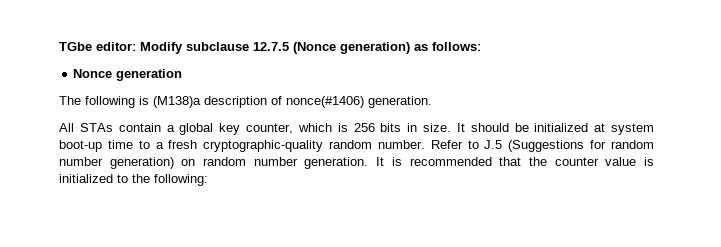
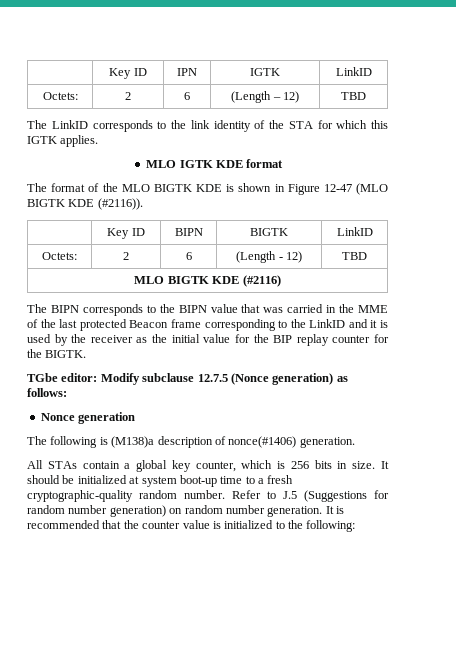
(59, 46) none -> [109,68,147,79] [177,68,197,76] [250,68,280,76] [335,67,372,76] [42,92,78,100] [124,92,131,100] [184,92,190,100] [231,91,299,103] [341,92,366,100] [27,120,388,132] [27,135,99,147] [146,159,284,168] [27,183,389,195] [27,198,143,210] [107,228,145,239] [174,228,203,236] [250,228,288,236] [336,227,373,236] [42,252,77,260] [122,252,129,260] [185,252,192,260] [236,251,302,263] [342,252,367,260] [134,275,281,287] [27,304,388,316] [27,319,388,331] [27,334,390,346] [27,349,87,358] | Key ID | IPN | IGTK | LinkID // Octets: | 2 | 6 | (Length – 12) | TBD // The LinkID corresponds to the link identity of the STA for which this IGTK applies. // MLO IGTK KDE format // The format of the MLO BIGTK KDE is shown in Figure 12-47 (MLO BIGTK KDE (#2116)). // | Key ID | BIPN | BIGTK | LinkID // Octets: | 2 | 6 | (Length - 12) | TBD // MLO BIGTK KDE (#2116) // The BIPN corresponds to the BIPN value that was carried in the MME of the last protected Beacon frame corresponding to the LinkID and it is used by the receiver as the initial value for the BIP replay counter for the BIGTK. //

